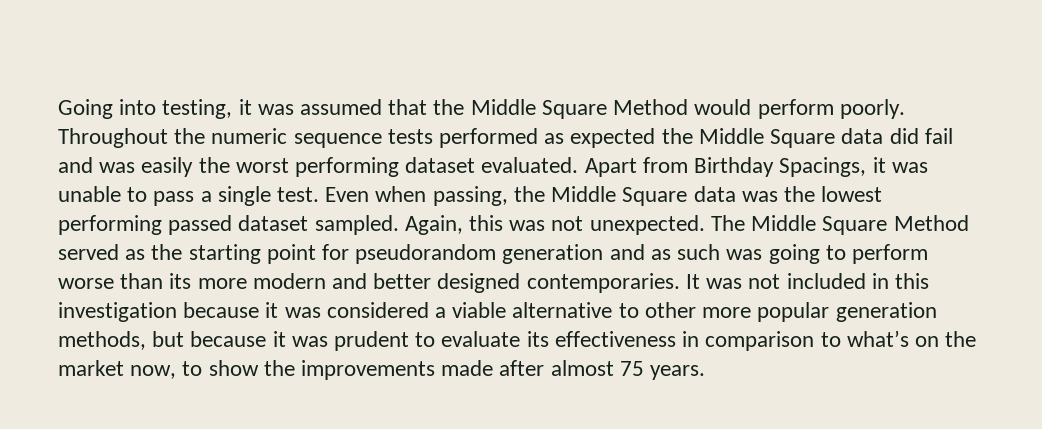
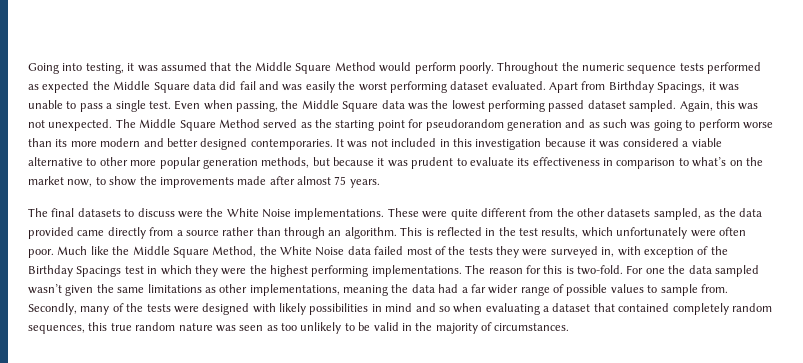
(706, 372) none -> [28,208,762,220] [28,227,746,239] [28,246,728,258] [28,265,759,277] [28,284,728,296] [28,303,772,315] [28,322,570,334] // The final datasets to discuss were the White Noise implementations. These were quite different from the other datasets sampled, as the data provided came directly from a source rather than through an algorithm. This is reflected in the test results, which unfortunately were often poor. Much like the Middle Square Method, the White Noise data failed most of the tests they were surveyed in, with exception of the Birthday Spacings test in which they were the highest performing implementations. The reason for this is two-fold. For one the data sampled wasn’t given the same limitations as other implementations, meaning the data had a far wider range of possible values to sample from. Secondly, many of the tests were designed with likely possibilities in mind and so when evaluating a dataset that contained completely random sequences, this true random nature was seen as too unlikely to be valid in the majority of circumstances.

